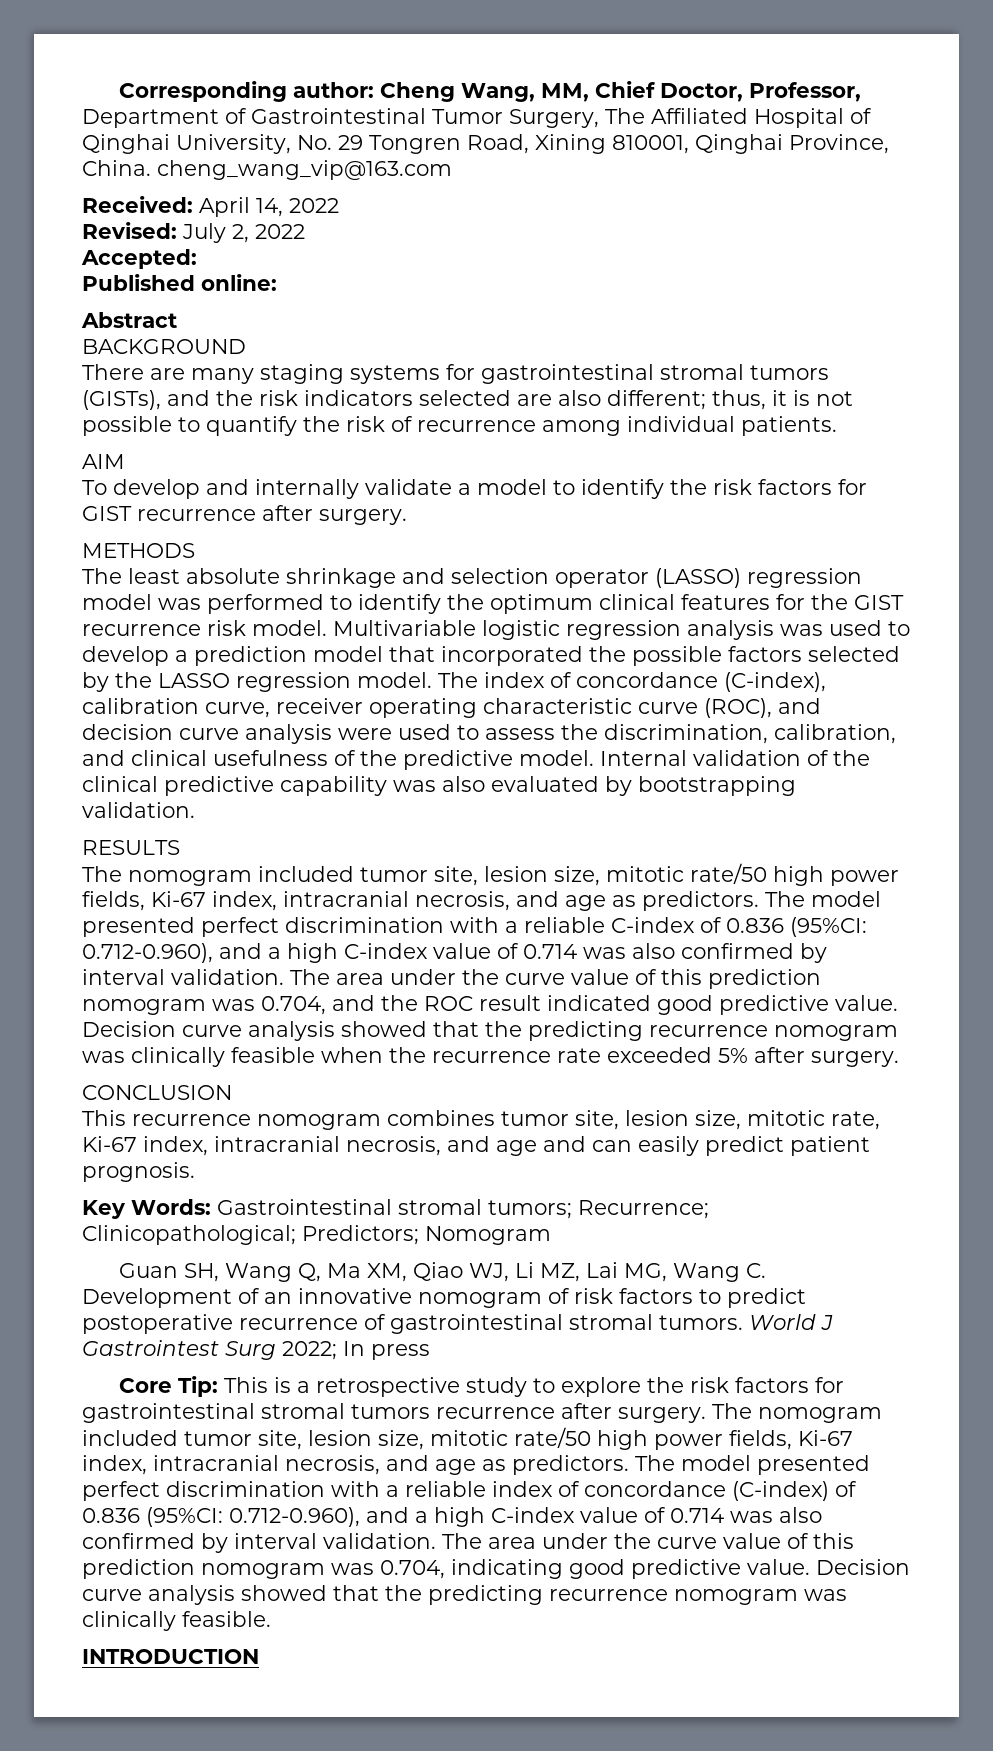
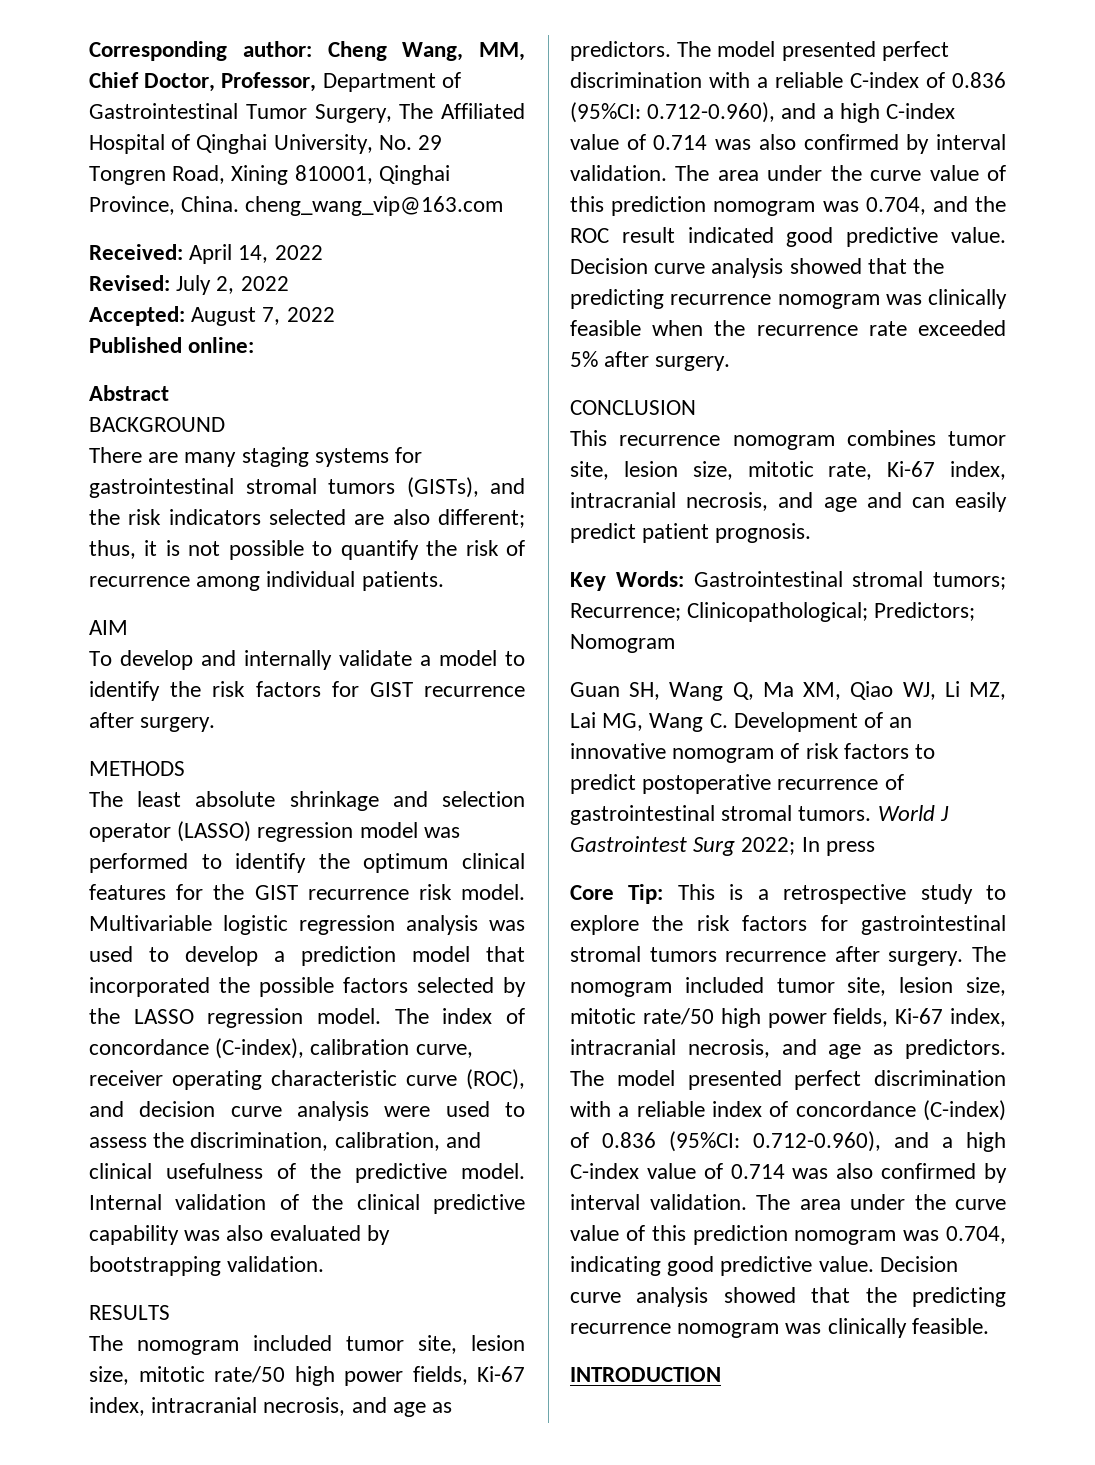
(197, 259) none -> [191,307,335,326] August 7, 2022

